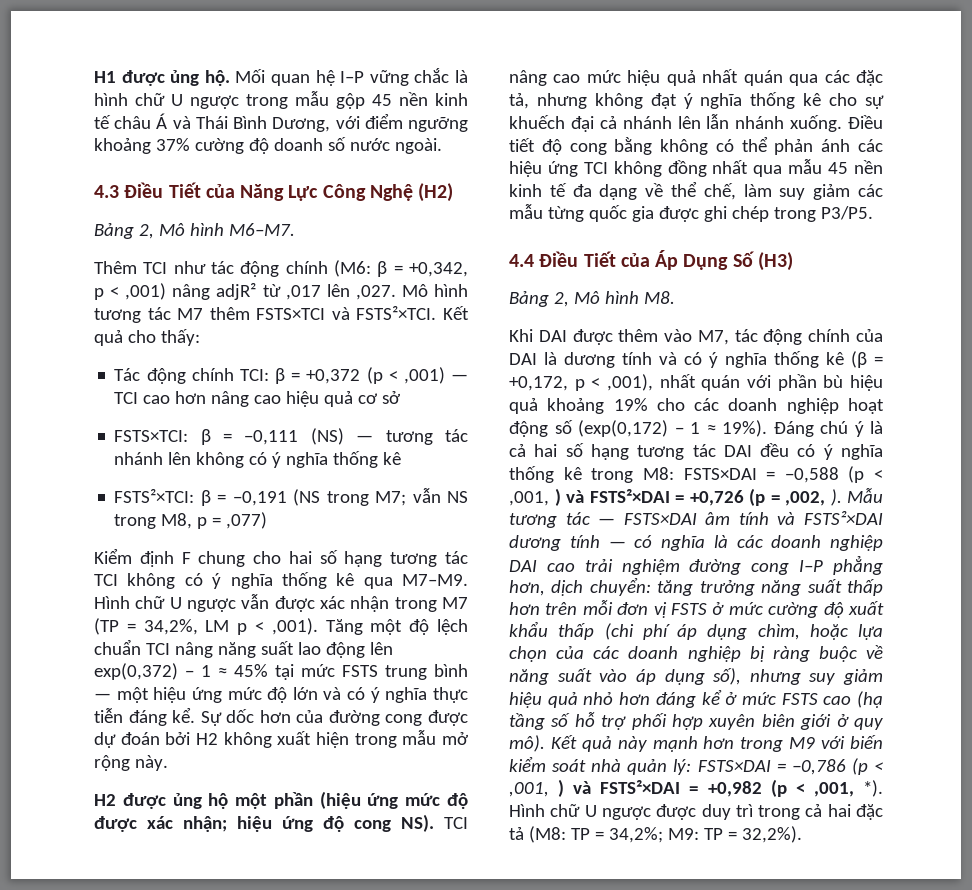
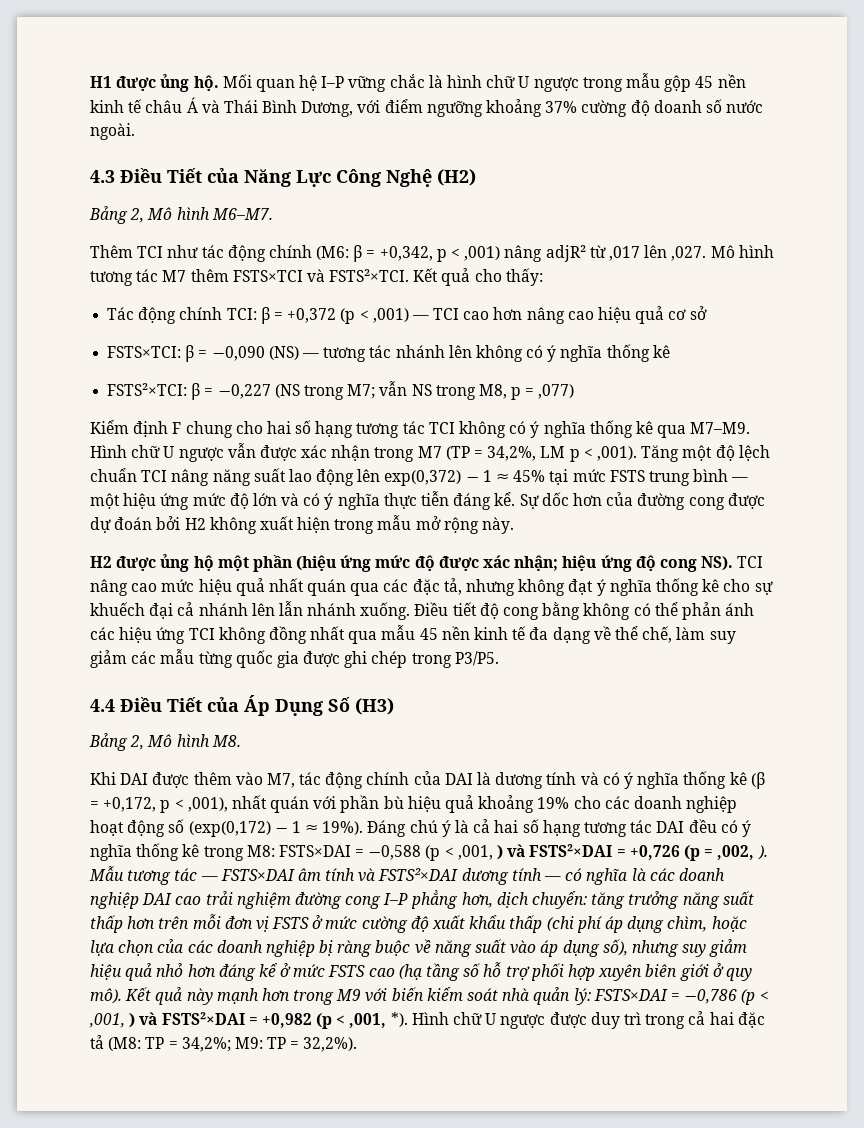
[244,430,299,445] −0,111 -> [211,346,265,361] −0,090
[232,491,287,506] −0,191 -> [217,384,271,399] −0,227

